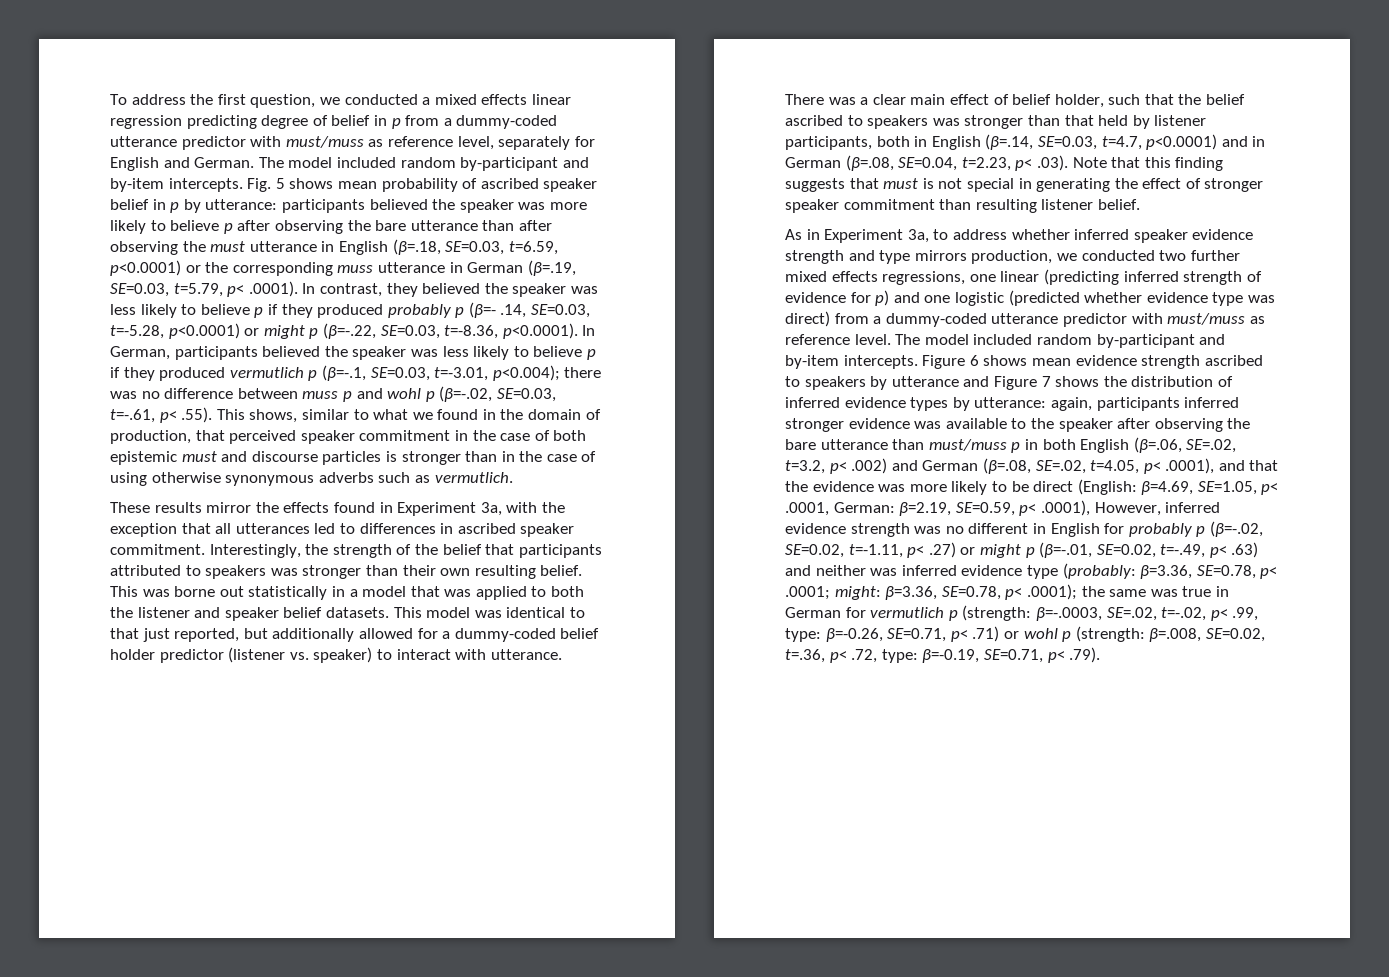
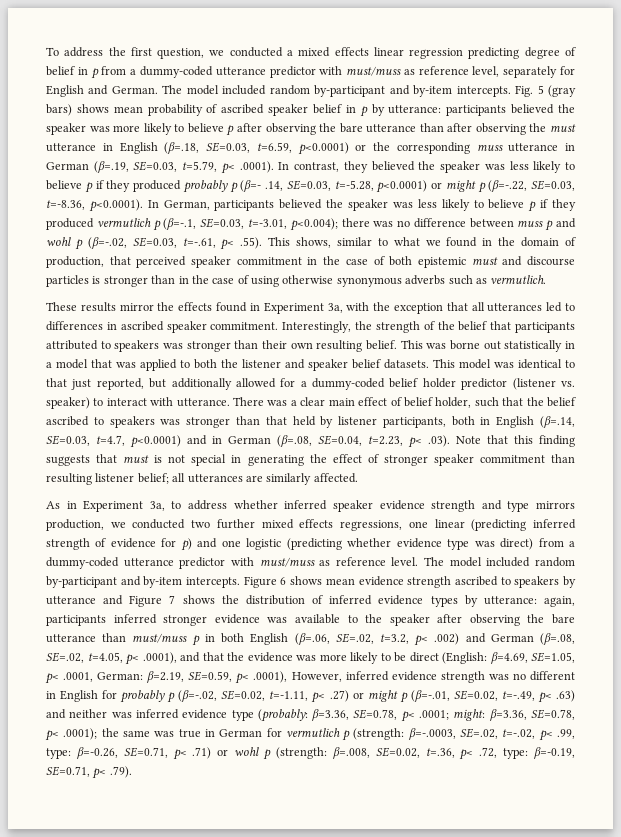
(285, 183) none -> [547,85,576,97] [46,104,72,116] (gray bars)
[1097,199,1140,210] belief. -> [137,473,358,485] belief; all utterances are similarly affected.
[1008,290,1080,306] (predicted -> [286,538,342,550] (predicting

